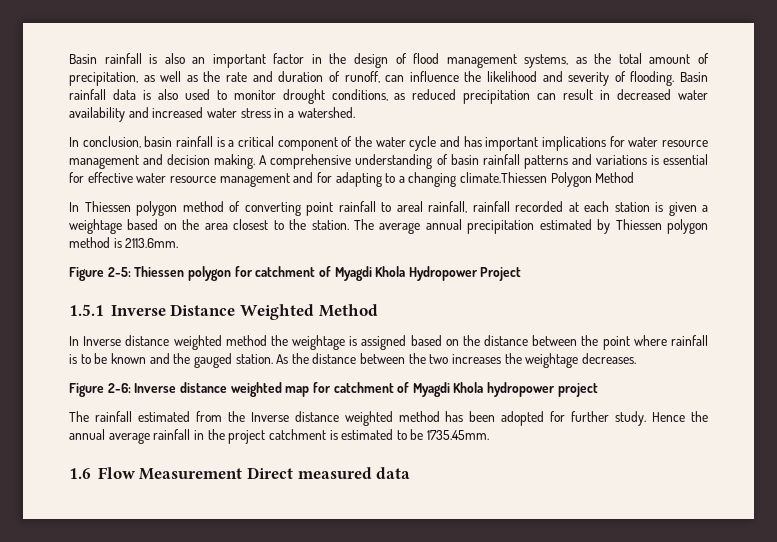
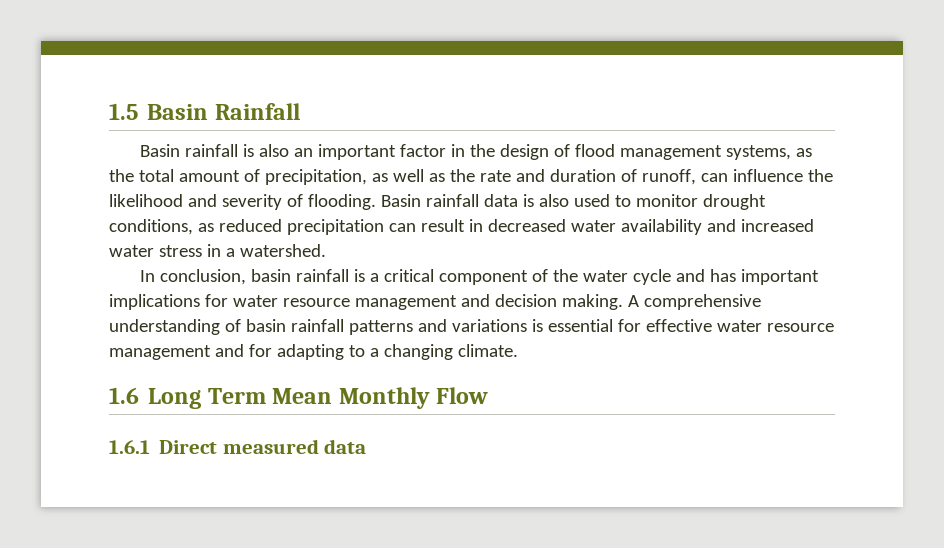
(69, 59) none -> [109,103,300,120] 1.5 Basin Rainfall //
[460,172,635,187] [69,201,708,216] [69,219,708,234] [69,237,179,248] [69,266,522,281] [69,304,378,320] [69,335,708,350] [69,353,636,368] [69,382,598,397] [69,411,708,426] [69,429,490,444] [69,467,243,480] climate.Thiessen Polygon Method // In Thiessen polygon method of converting point rainfall to areal rainfall, rainfall recorded at each station is given a weightage based on the area closest to the station. The average annual precipitation estimated by Thiessen polygon method is 2113.6mm. // Figure 2-5: Thiessen polygon for catchment of Myagdi Khola Hydropower Project // 1.5.1 Inverse Distance Weighted Method // In Inverse distance weighted method the weightage is assigned based on the distance between the point where rainfall is to be known and the gauged station. As the distance between the two increases the weightage decreases. // Figure 2-6: Inverse distance weighted map for catchment of Myagdi Khola hydropower project // The rainfall estimated from the Inverse distance weighted method has been adopted for further study. Hence the annual average rainfall in the project catchment is estimated to be 1735.45mm. // 1.6 Flow Measurement -> [457,344,518,357] [109,387,489,409] [109,440,150,454] climate. // 1.6 Long Term Mean Monthly Flow // 1.6.1

